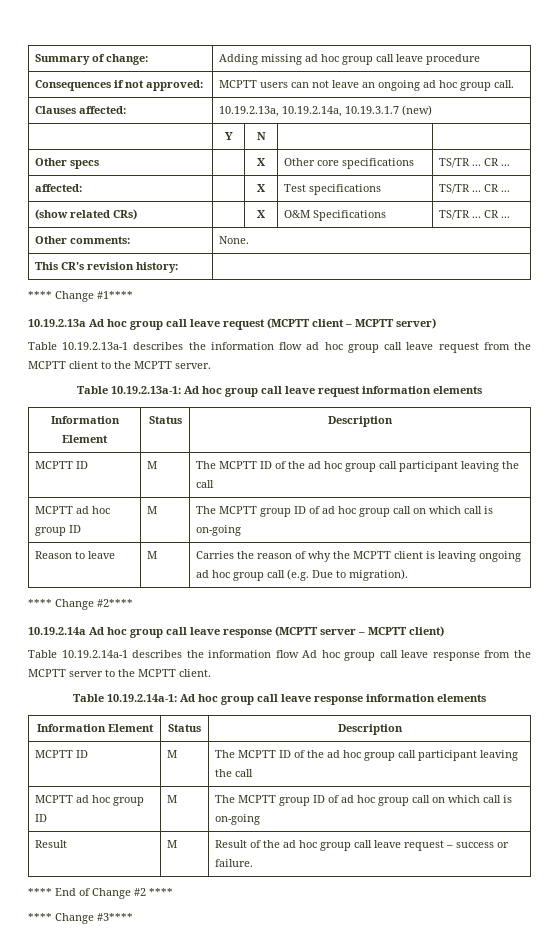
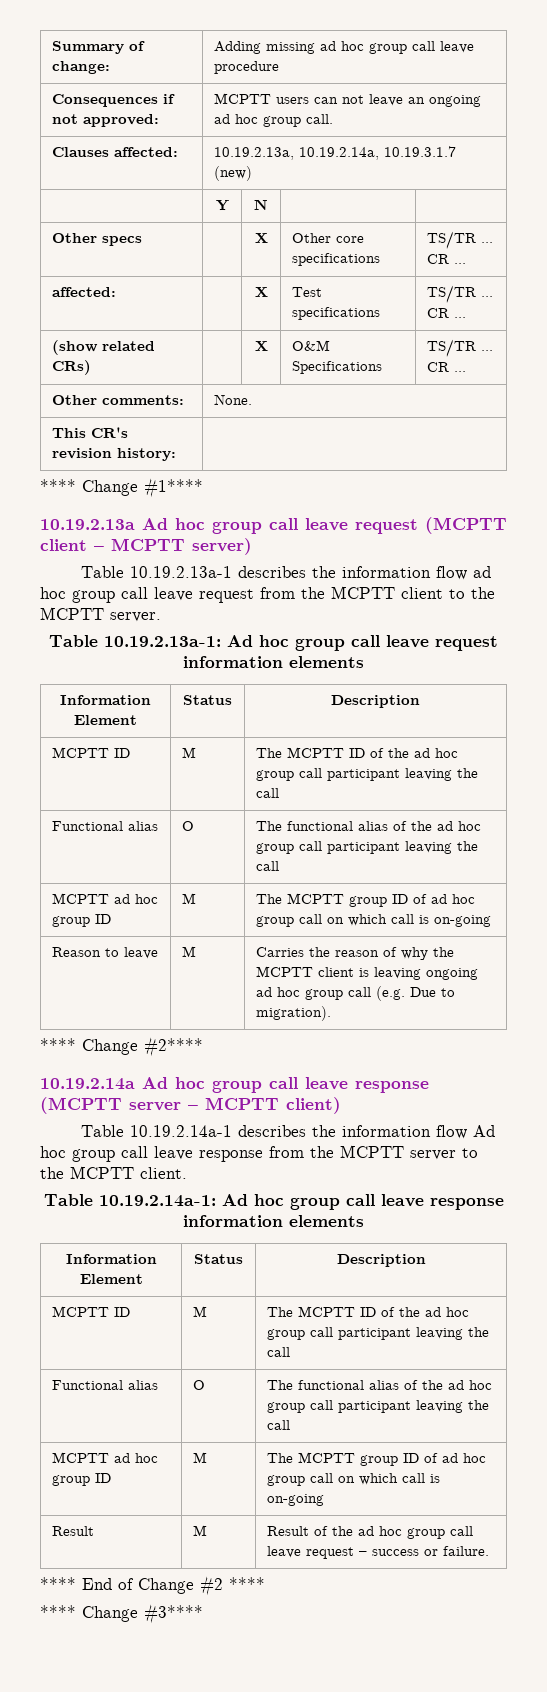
(215, 484) none -> [51,821,158,831] [181,821,194,831] [255,821,481,831] [255,841,478,854] [255,861,279,871] // Functional alias | O | The functional alias of the ad hoc group call participant leaving the call
(254, 773) none -> [51,1380,158,1390] [192,1380,205,1390] [266,1380,492,1390] [266,1400,489,1413] [266,1420,290,1430] // Functional alias | O | The functional alias of the ad hoc group call participant leaving the call

